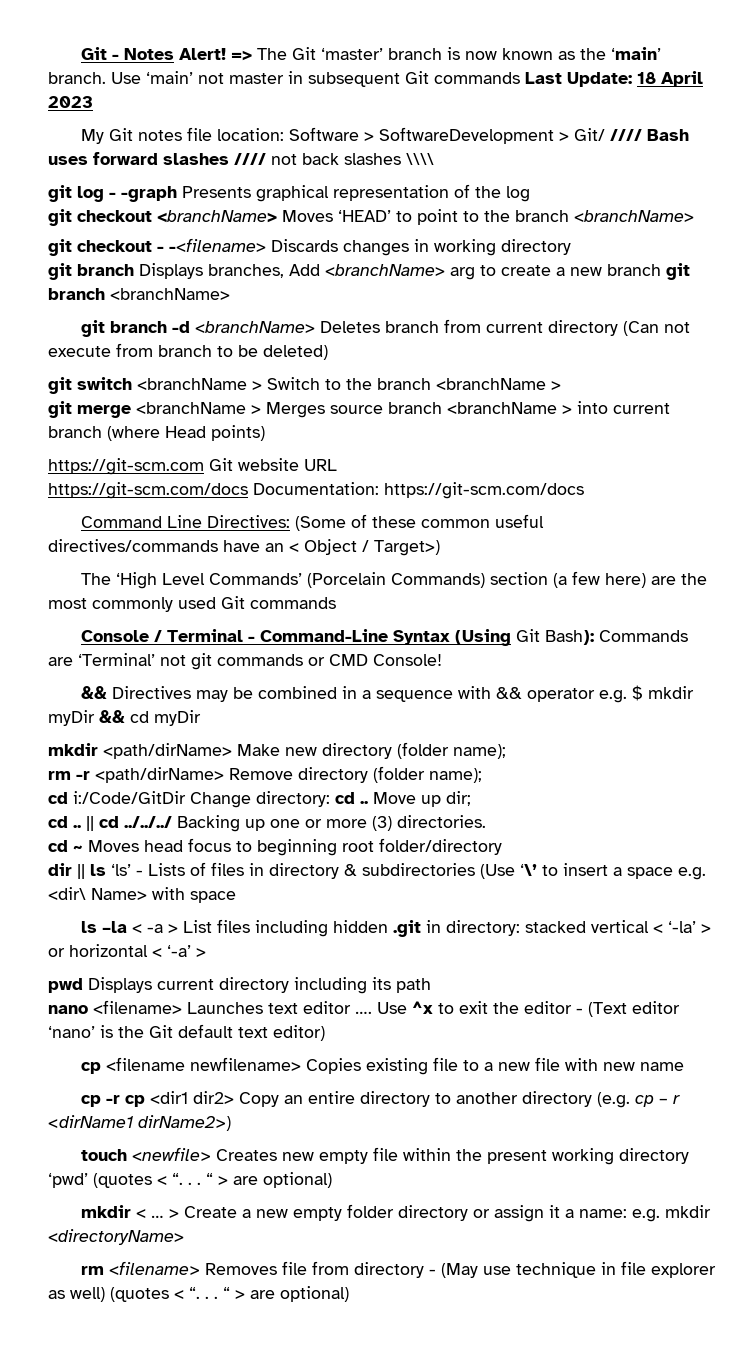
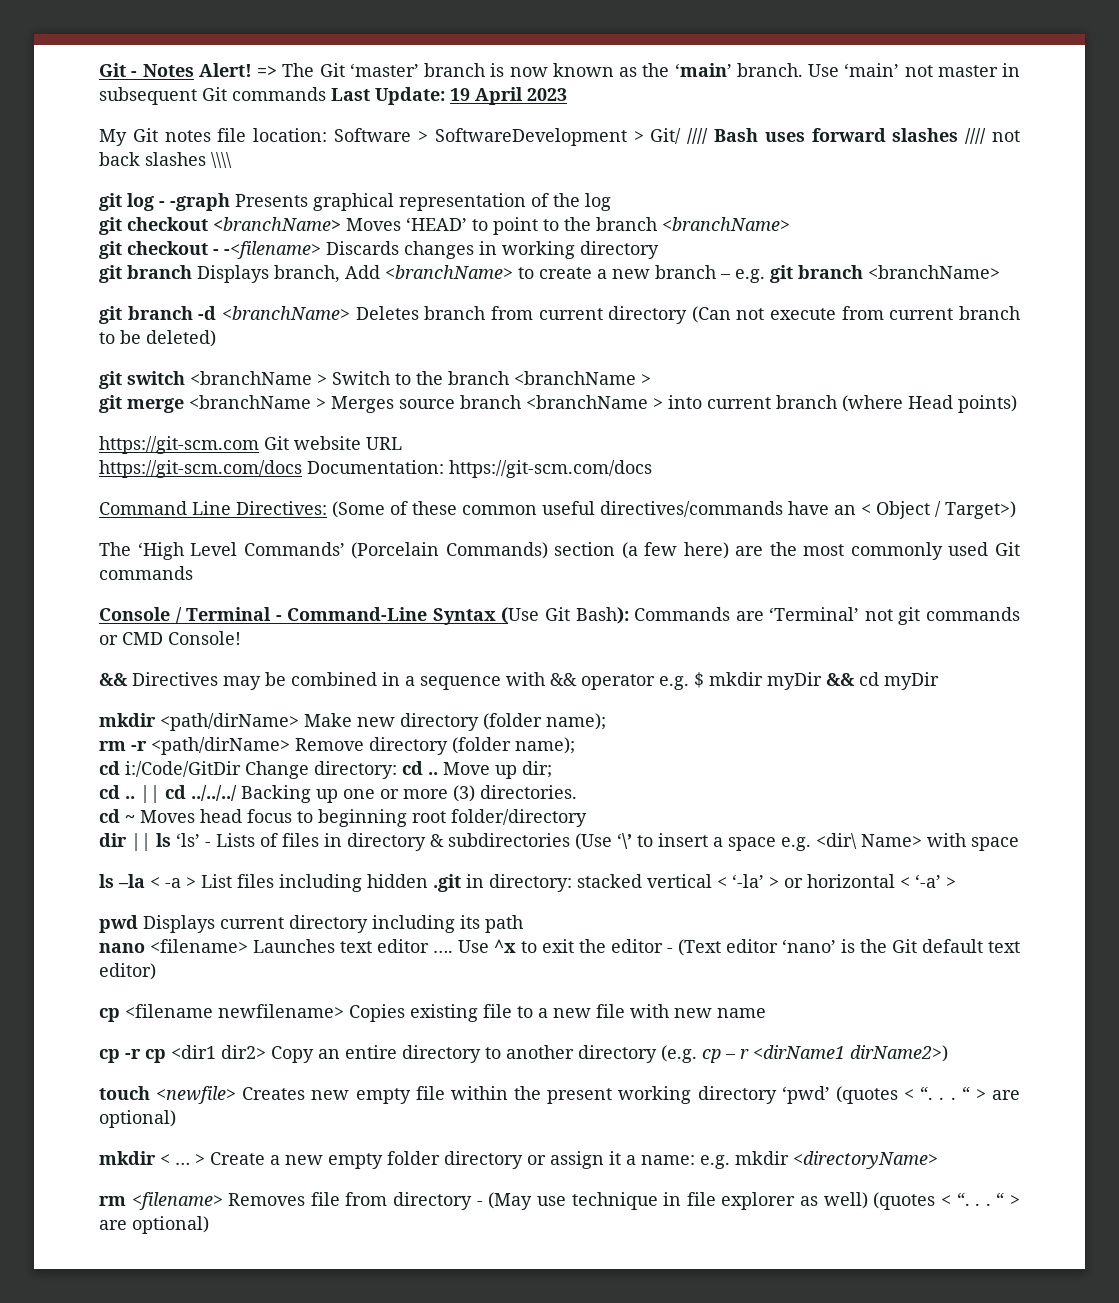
[637,72,656,84] 18 -> [450,88,470,101] 19
[208,264,284,278] branches, -> [274,265,340,283] branch,
[450,267,475,280] arg -> (513, 272) none
(661, 270) none -> [720,269,765,283] – e.g.
(153, 350) none -> [889,308,954,320] current
[454,629,511,646] (Using -> [501,607,540,624] (Use

